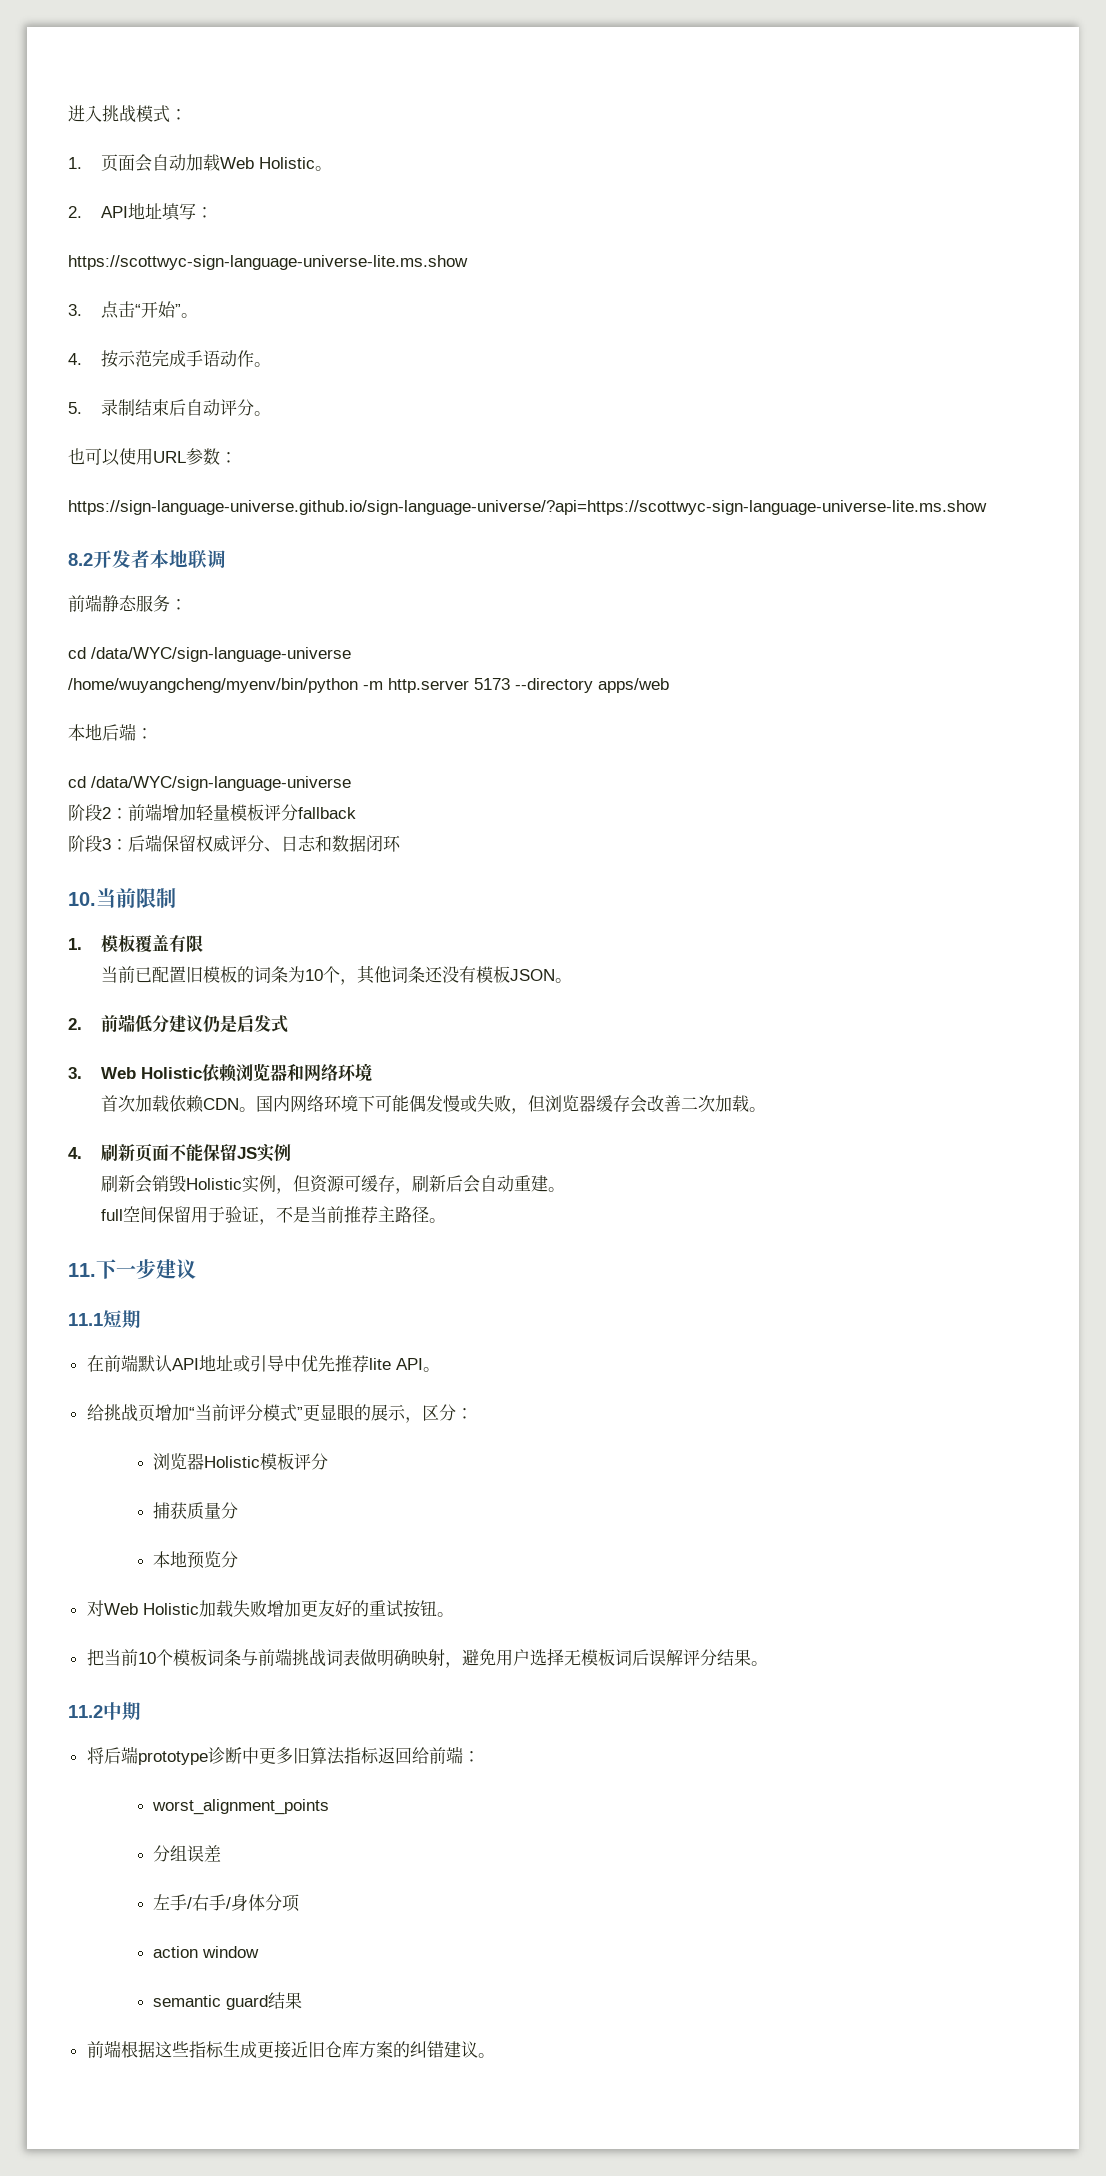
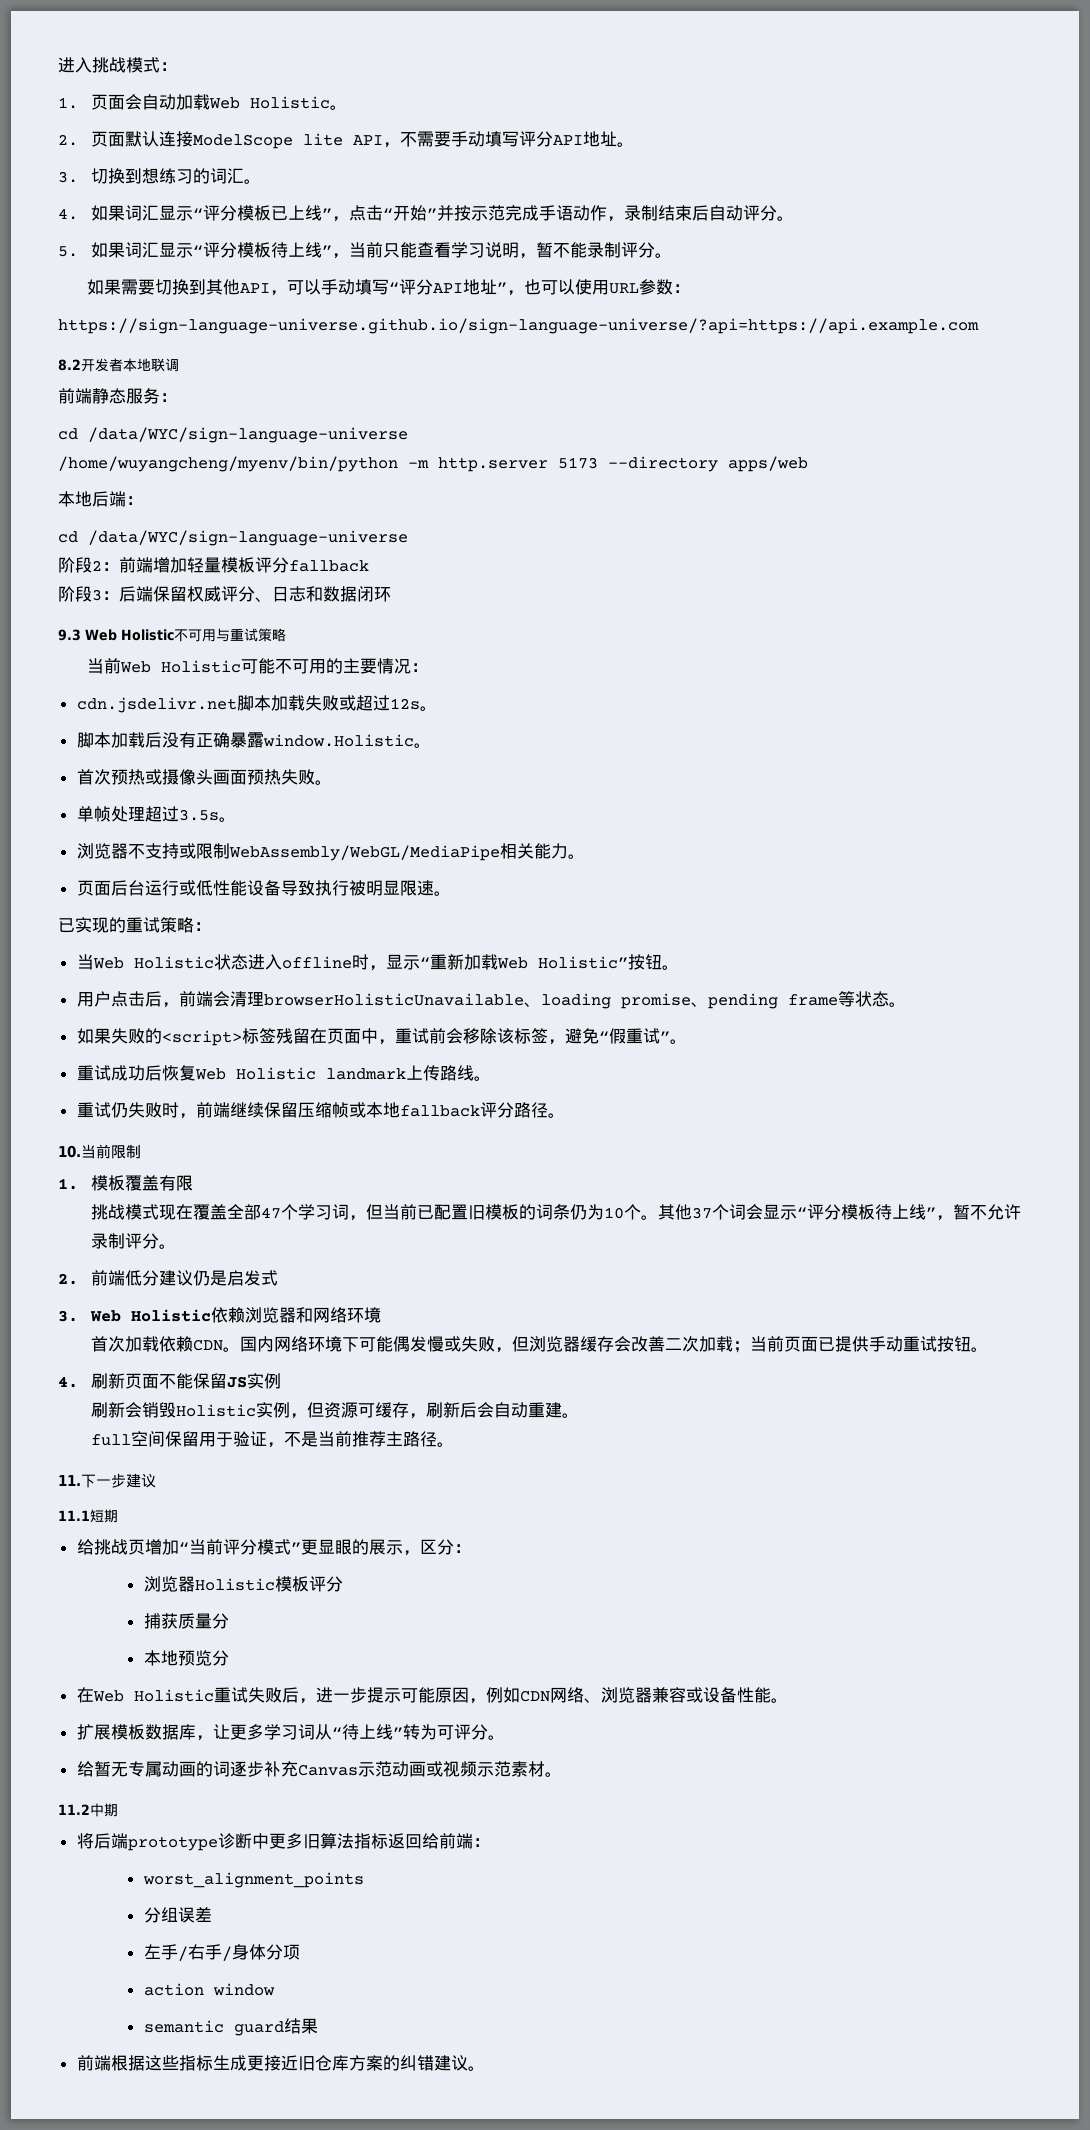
[101,203,214,221] [68,255,468,270] [68,304,82,316] API地址填写： // https://scottwyc-sign-language-universe-lite.ms.show // 3. -> [91,131,635,149] [58,168,262,184] [58,205,350,222] 页面默认连接ModelScope lite API，不需要手动填写评分API地址。 // 3.切换到想练习的词汇。 // 4.如果词汇显示“评分模板已上线”，
[181,313,199,318] [68,353,82,365] 。 // 4. -> [437,205,455,221] 并
[254,362,272,367] [68,402,82,414] 。 // 5. -> [607,216,625,222] ，
(272, 413) none -> [58,242,673,259] [87,279,525,296] 5.如果词汇显示“评分模板待上线”，当前只能查看学习说明，暂不能录制评分。 // 如果需要切换到其他API，可以手动填写“评分API地址”，
[68,500,987,515] https://sign-language-universe.github.io/sign-language-universe/?api=https://scottwyc-sign-language-universe-lite.ms.show -> [58,318,979,334] https://sign-language-universe.github.io/sign-language-universe/?api=https://api.example.com
(401, 843) none -> [58,628,286,642] [87,658,429,674] [76,695,437,713] [76,732,431,748] [76,769,332,785] [76,806,236,822] [76,843,585,861] [76,880,451,896] [58,917,211,933] [76,954,679,971] [76,991,906,1009] [76,1028,687,1046] [76,1065,491,1081] [76,1102,565,1119] // 9.3 Web Holistic不可用与重试策略 // 当前Web Holistic可能不可用的主要情况： // cdn.jsdelivr.net脚本加载失败或超过12s。 // 脚本加载后没有正确暴露window.Holistic。 // 首次预热或摄像头画面预热失败。 // 单帧处理超过3.5s。 // 浏览器不支持或限制WebAssembly/WebGL/MediaPipe相关能力。 // 页面后台运行或低性能设备导致执行被明显限速。 // 已实现的重试策略： // 当Web Holistic状态进入offline时，显示“重新加载Web Holistic”按钮。 // 用户点击后，前端会清理browserHolisticUnavailable、loading promise、pending frame等状态。 // 如果失败的<script>标签残留在页面中，重试前会移除该标签，避免“假重试”。 // 重试成功后恢复Web Holistic landmark上传路线。 // 重试仍失败时，前端继续保留压缩帧或本地fallback评分路径。
(204, 943) none -> [91,1204,384,1221] 挑战模式现在覆盖全部47个学习词，但
(289, 974) none -> [570,1204,588,1220] 仍
[340,965,556,985] ，其他词条还没有模板JSON -> [641,1204,1022,1221] [91,1233,160,1249] 。其他37个词会显示“评分模板待上线”，暂不允许录制评分
(750, 1103) none -> [733,1336,972,1353] ；当前页面已提供手动重试按钮
[86,1354,440,1373] // 在前端默认API地址或引导中优先推荐lite API。 -> (118, 1516) none
[86,1600,454,1618] [86,1648,751,1668] 对Web Holistic加载失败增加更友好的重试按钮。 // 把当前10个模板词条与前端挑战词表做明确映射，避免用户选择无模板词后误解评分结果 -> [76,1687,788,1704] [76,1724,505,1741] [76,1761,545,1777] 在Web Holistic重试失败后，进一步提示可能原因，例如CDN网络、浏览器兼容或设备性能。 // 扩展模板数据库，让更多学习词从“待上线”转为可评分。 // 给暂无专属动画的词逐步补充Canvas示范动画或视频示范素材

